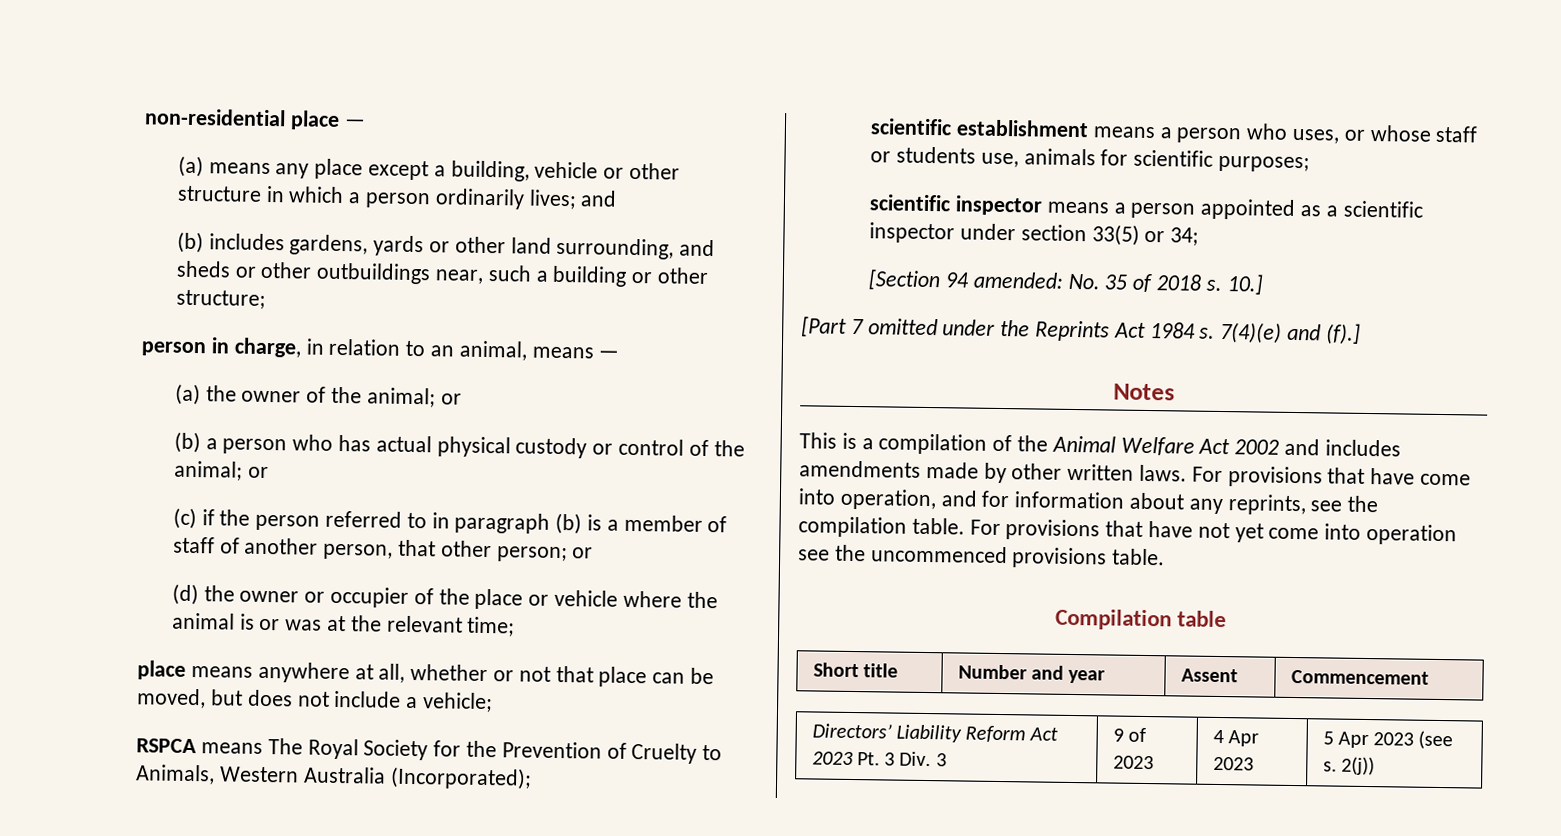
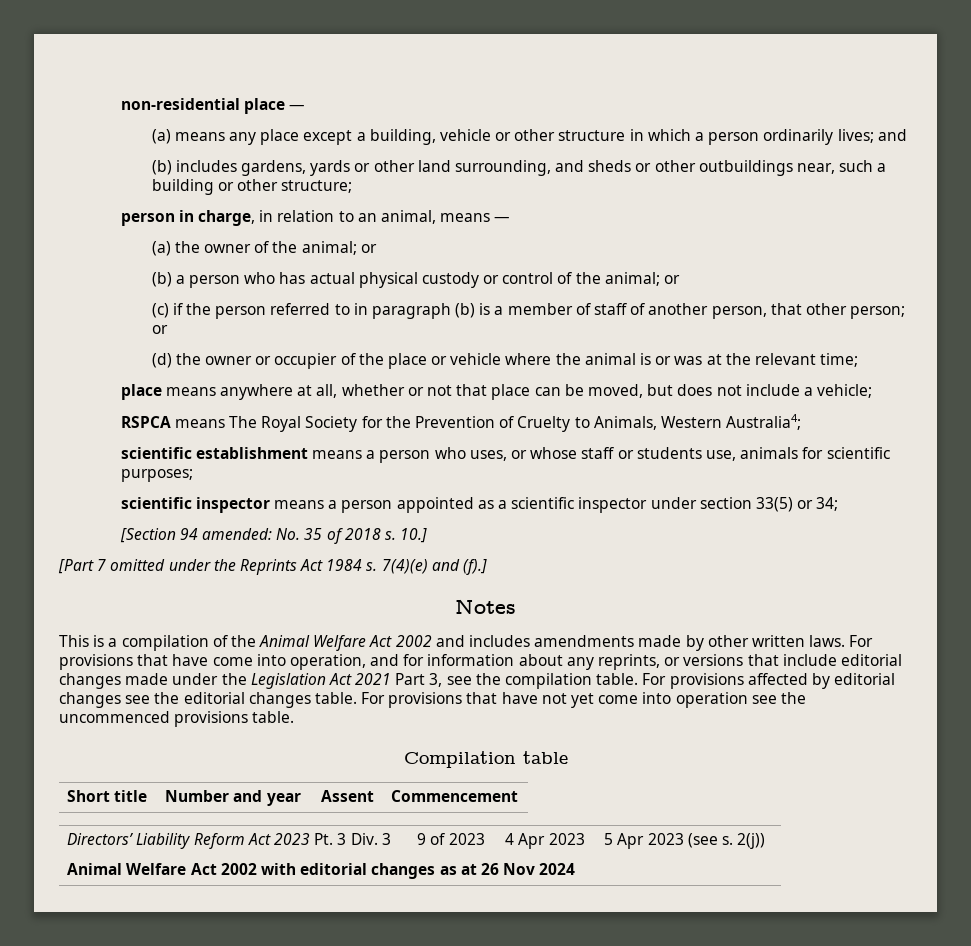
[302,766,532,790] Australia (Incorporated); -> [726,414,802,430] Australia4;
(1306, 505) none -> [664,654,902,666] [59,673,443,689] or versions that include editorial changes made under the Legislation Act 2021 Part 3,
(1101, 530) none -> [747,673,896,689] [59,692,463,708] affected by editorial changes see the editorial changes table. For provisions
(1375, 766) none -> [67,863,576,879] // Animal Welfare Act 2002 with editorial changes as at 26 Nov 2024

